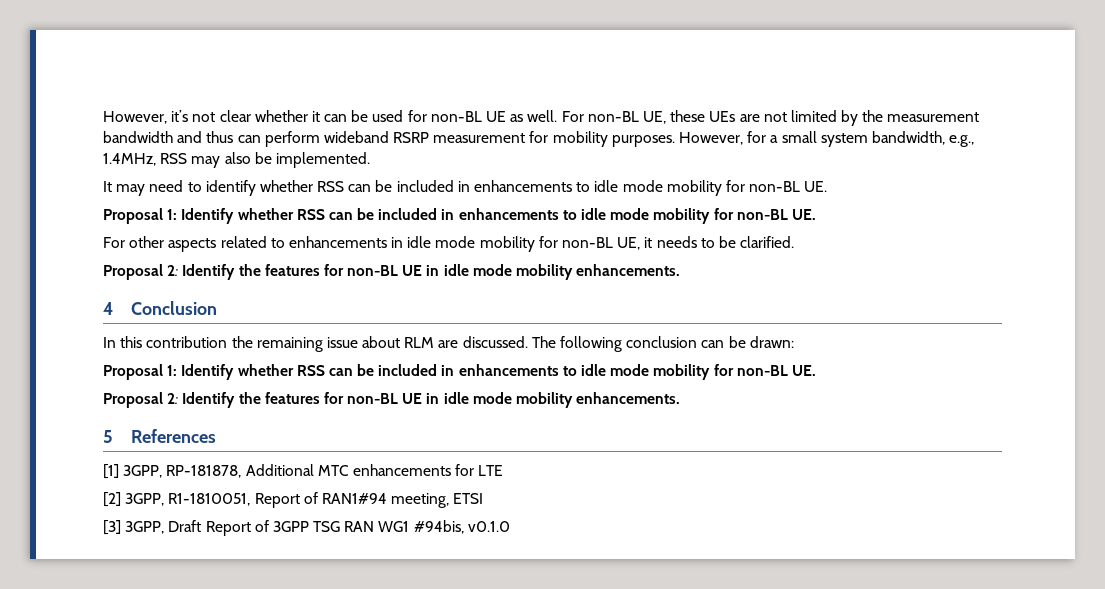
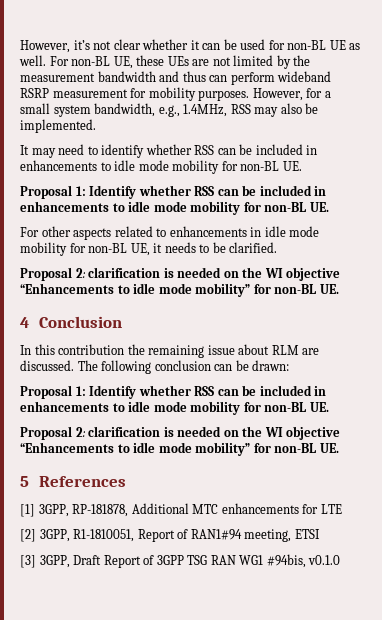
[182,264,681,280] Identify the features for non-BL UE in idle mode mobility enhancements. -> [88,267,341,281] [20,283,339,297] clarification is needed on the WI objective “Enhancements to idle mode mobility” for non-BL UE.
[182,392,681,408] Identify the features for non-BL UE in idle mode mobility enhancements. -> [88,426,341,440] [20,442,339,456] clarification is needed on the WI objective “Enhancements to idle mode mobility” for non-BL UE.

